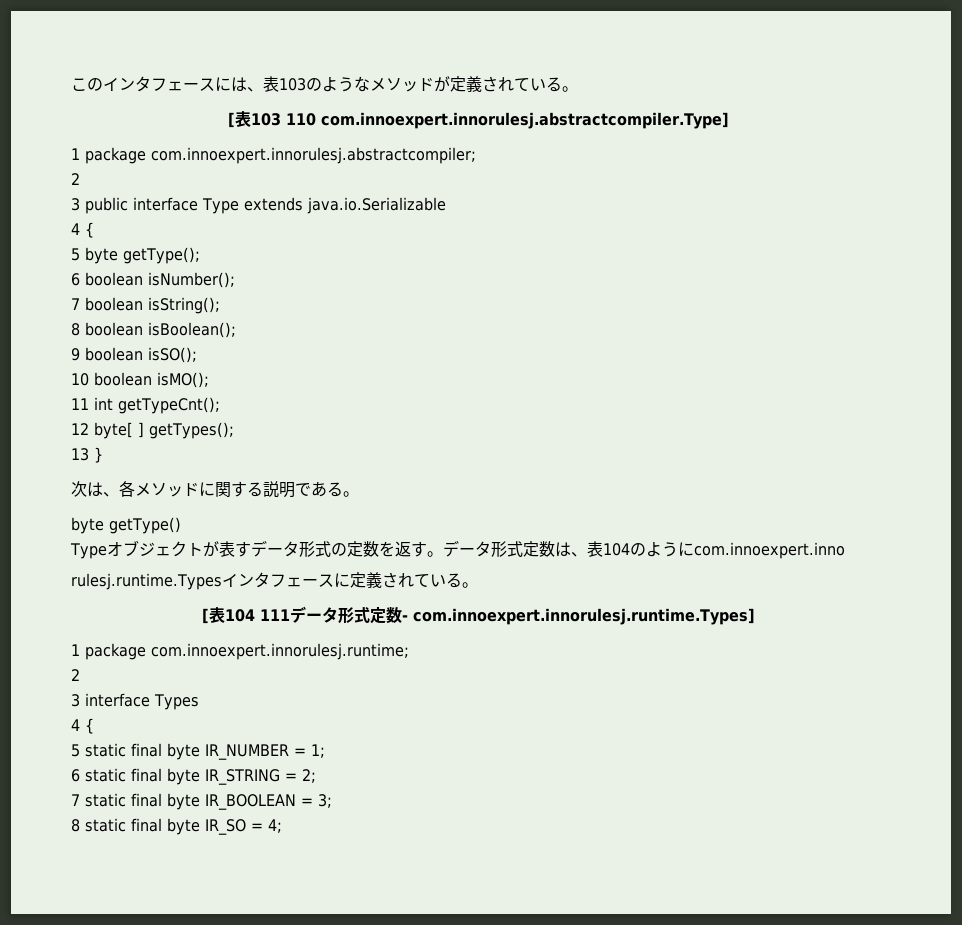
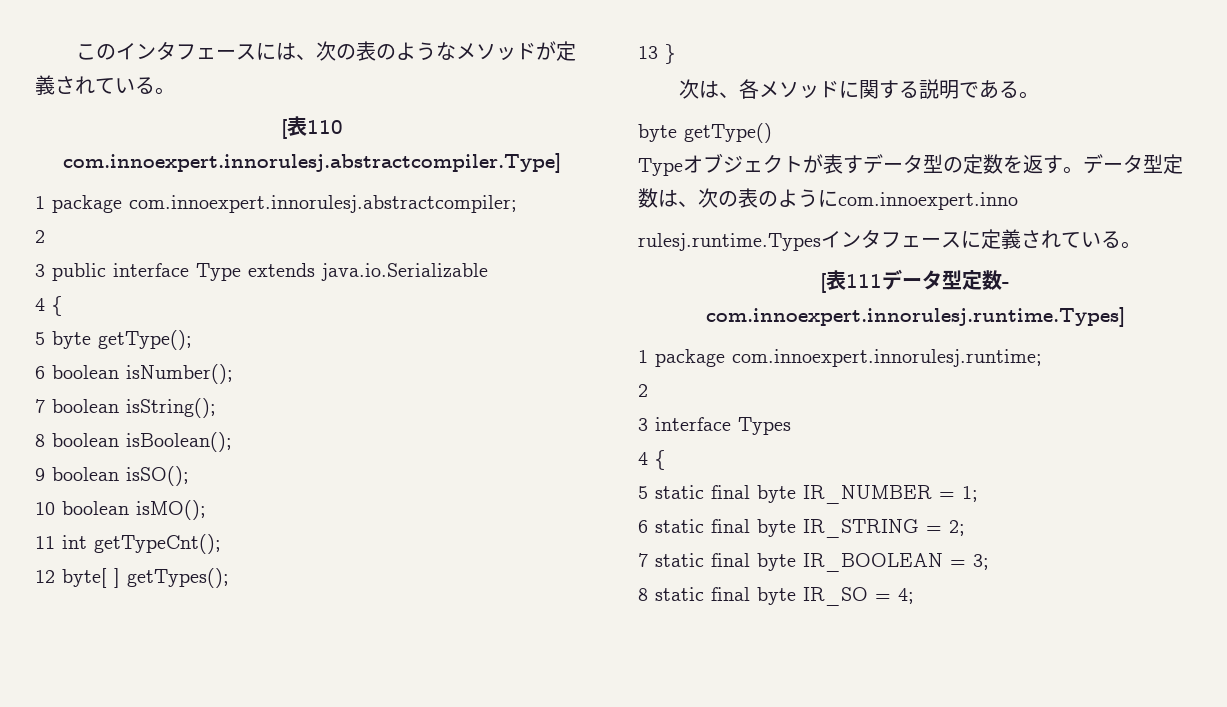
[263,76,306,92] 表103 -> [316,41,377,61] 次の表
[250,113,281,126] 103 -> (307, 126) none
[298,541,331,557] 形式 -> [923,154,943,173] 型
[490,541,523,557] 形式 -> [1143,154,1163,173] 型
[586,541,630,557] 表104 -> [698,188,758,208] 次の表
[225,609,256,622] 104 -> (846, 280) none
[338,607,371,624] 形式 -> [942,270,962,290] 型

